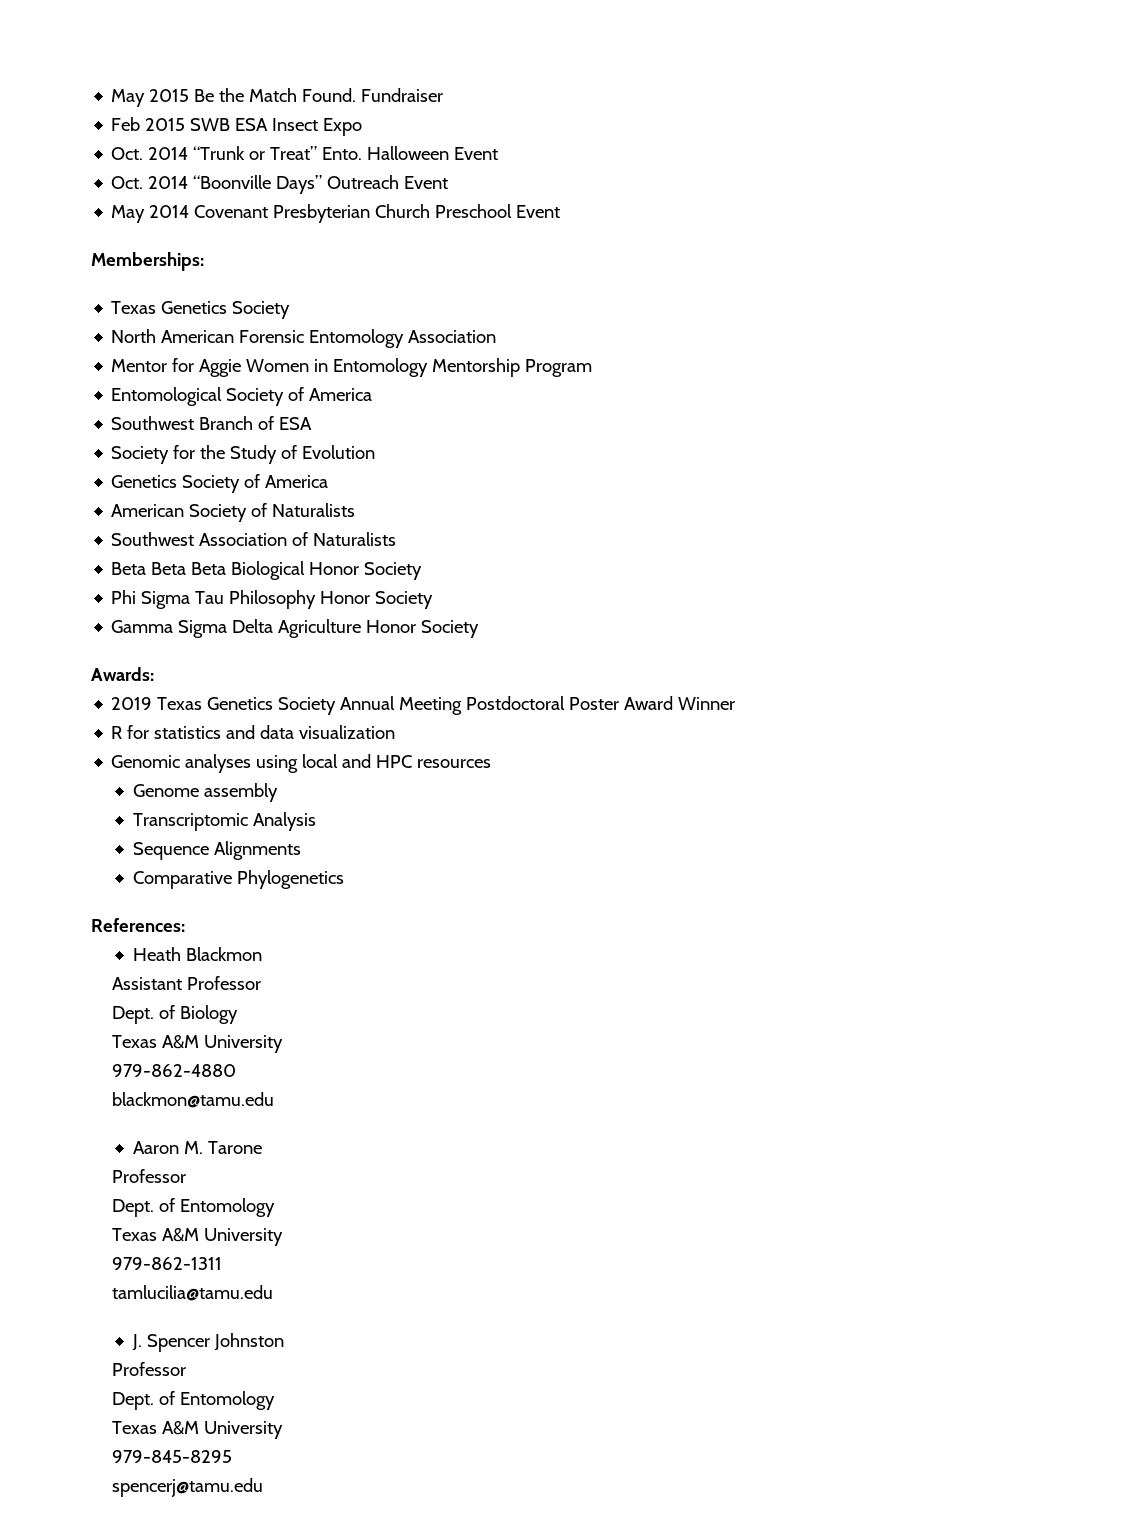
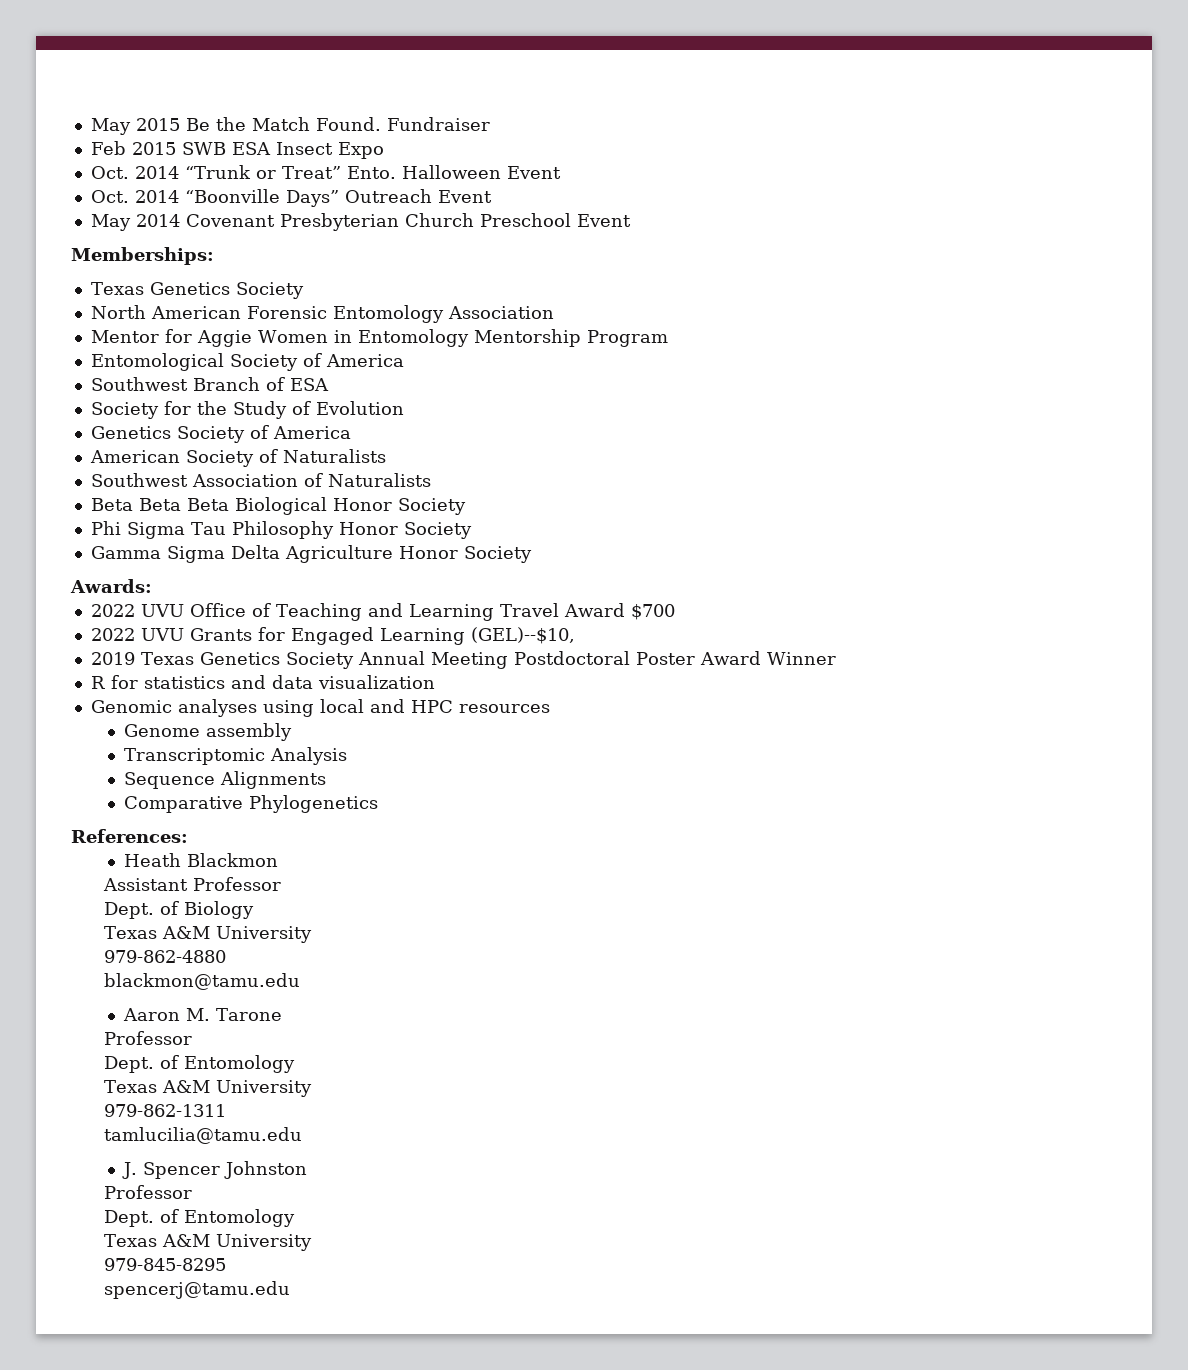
(154, 674) none -> [90,603,675,621] [90,627,575,645] // 2022 UVU Office of Teaching and Learning Travel Award $700 // 2022 UVU Grants for Engaged Learning (GEL)--$10,

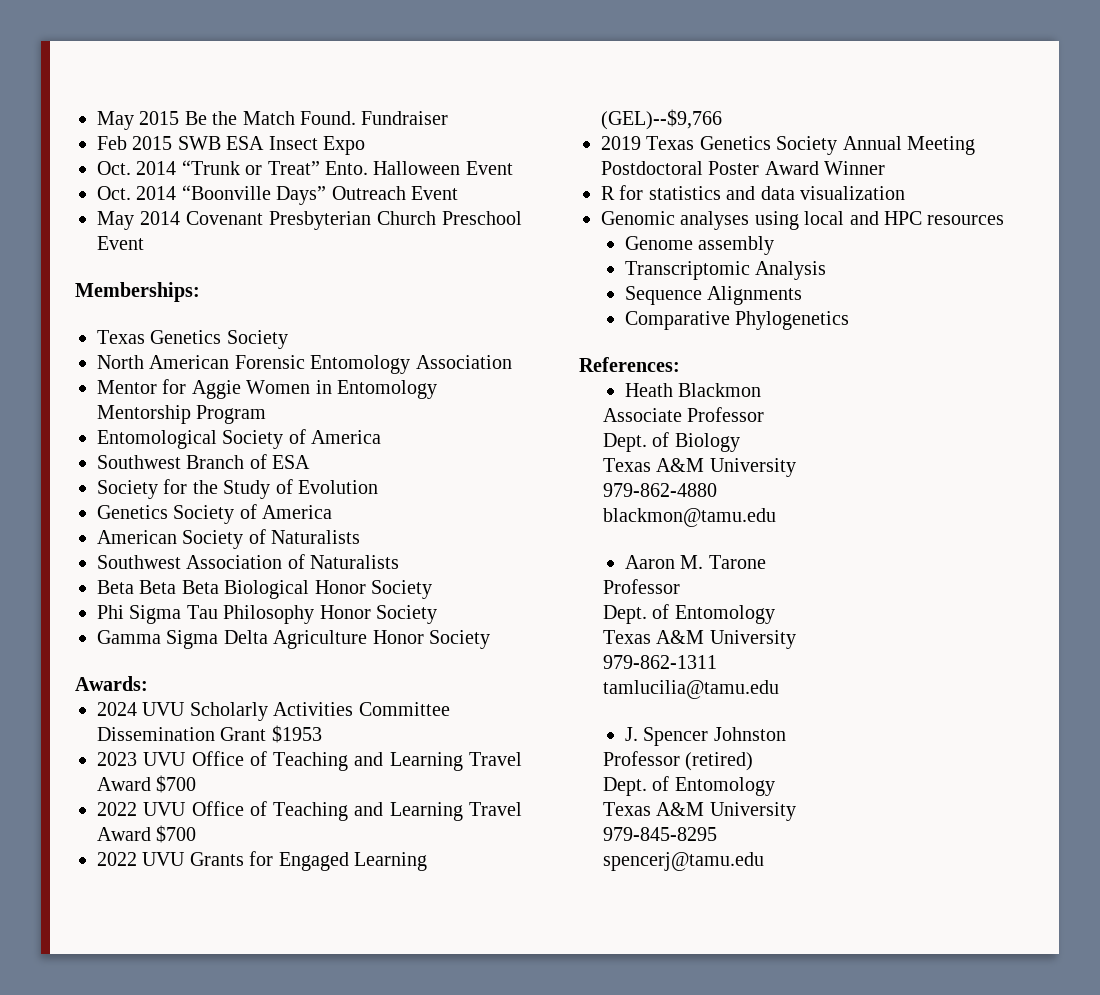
(152, 586) none -> [97,702,450,721] [97,725,322,743] [97,751,522,771] [97,775,197,793] // 2024 UVU Scholarly Activities Committee Dissemination Grant $1953 // 2023 UVU Office of Teaching and Learning Travel Award $700
[470,627,575,644] (GEL)--$10, -> [601,109,722,130] (GEL)--$9,766
[103,878,189,891] Assistant -> [603,408,683,422] Associate
(193, 1192) none -> [685,752,754,771] (retired)

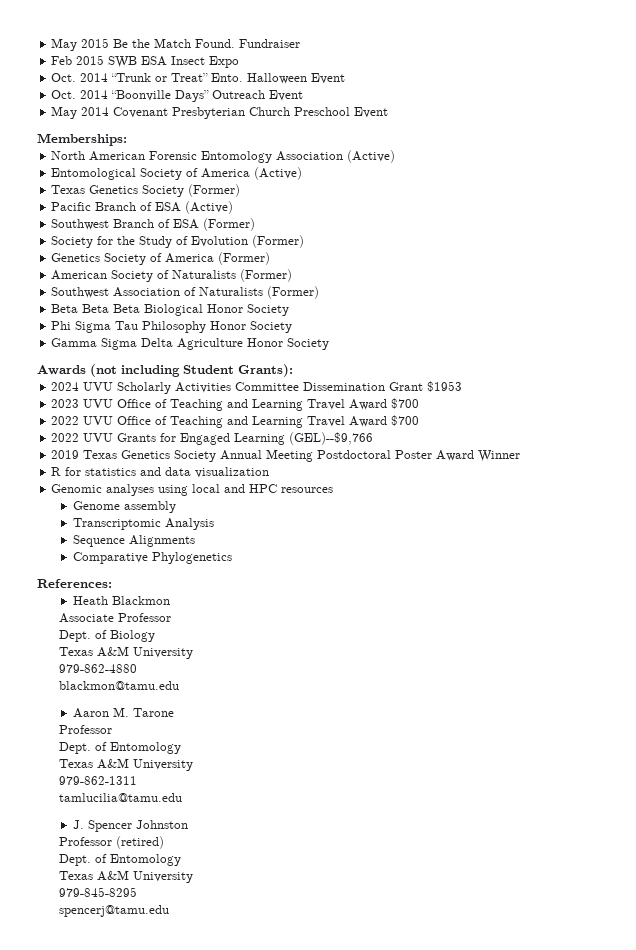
[97,330,288,349] // Texas Genetics Society -> (127, 139) none
[97,379,437,399] [97,405,267,424] [97,429,382,449] // Mentor for Aggie Women in Entomology Mentorship Program // Entomological Society of America -> [347,150,396,163] [51,167,303,180] [51,184,241,197] [51,201,234,214] (Active) // Entomological Society of America (Active) // Texas Genetics Society (Former) // Pacific Branch of ESA (Active)
(311, 462) none -> [203,218,256,231] (Former)
(378, 487) none -> [252,235,305,248] (Former)
(333, 512) none -> [218,252,271,265] (Former)
(361, 537) none -> [240,269,293,282] (Former)
(400, 562) none -> [267,286,320,299] (Former)
[75,676,148,691] Awards: -> [37,364,293,377] Awards (not including Student Grants):

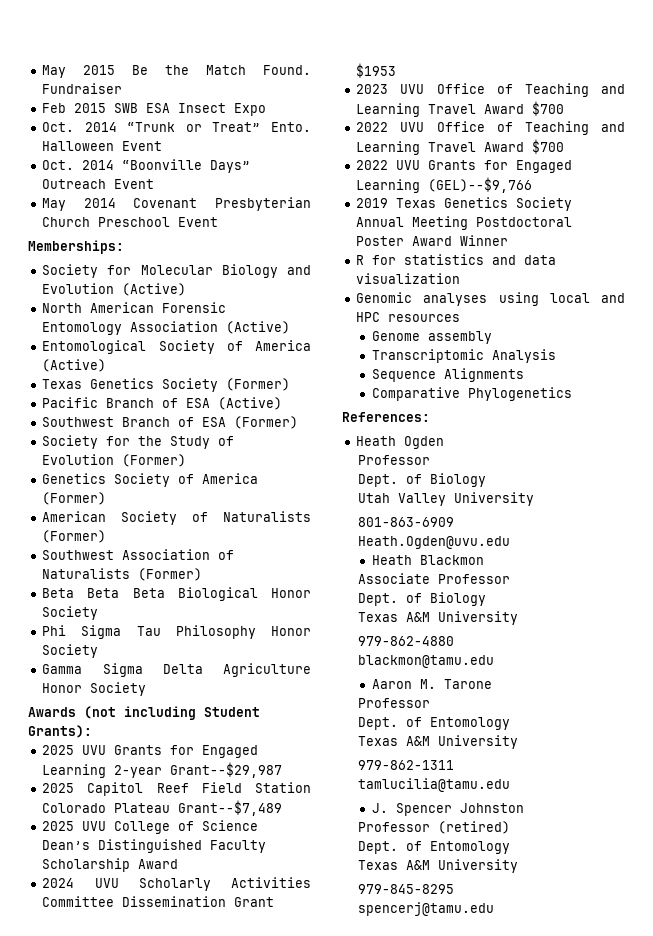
(127, 139) none -> [42,264,311,278] [42,283,187,296] // Society for Molecular Biology and Evolution (Active)
(293, 370) none -> [42,745,259,758] [42,762,283,778] [42,782,311,796] [42,800,283,816] [42,820,259,834] [42,839,267,853] [42,858,179,872] // 2025 UVU Grants for Engaged Learning 2-year Grant--$29,987 // 2025 Capitol Reef Field Station Colorado Plateau Grant--$7,489 // 2025 UVU College of Science Dean’s Distinguished Faculty Scholarship Award
(112, 583) none -> [356,436,445,449] [357,455,430,465] [357,473,486,487] [357,492,534,506] [357,517,454,527] [357,536,510,549] // Heath Ogden // Professor // Dept. of Biology // Utah Valley University // 801-863-6909 // Heath.Ogden@uvu.edu

